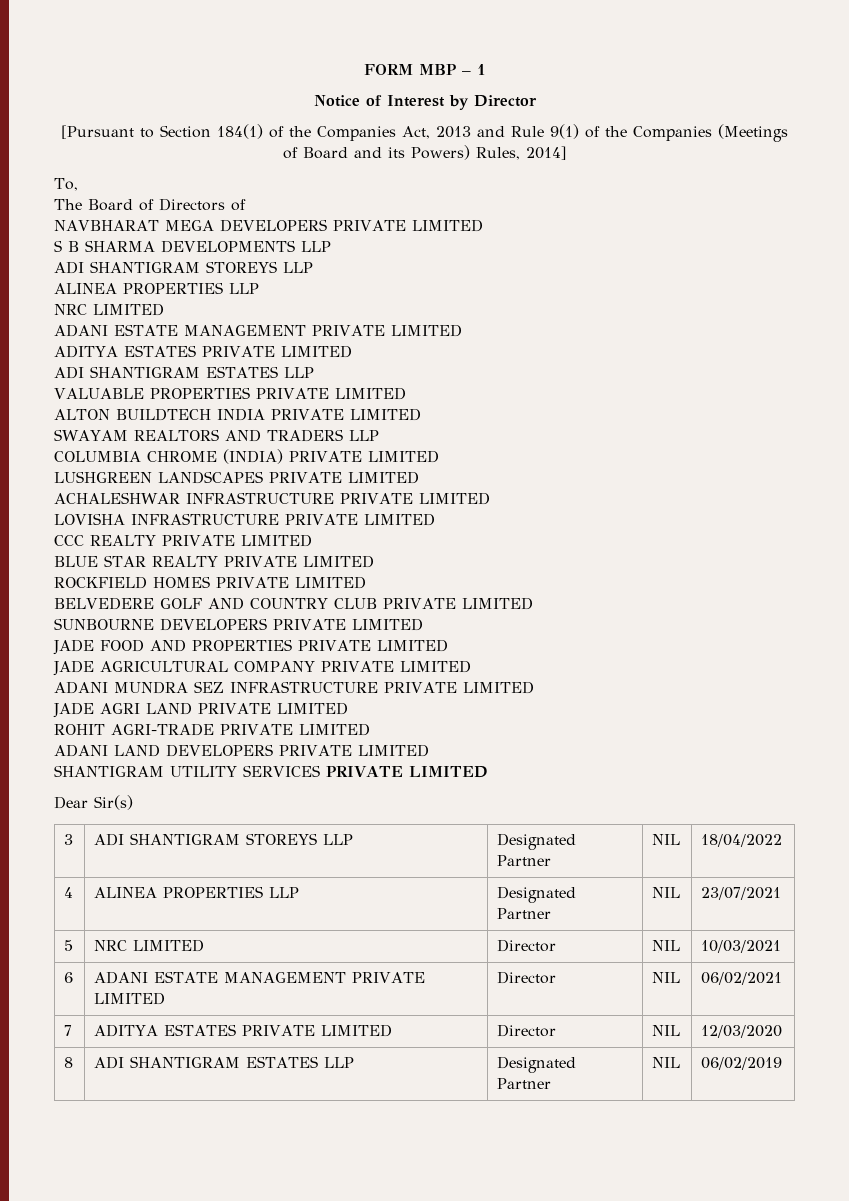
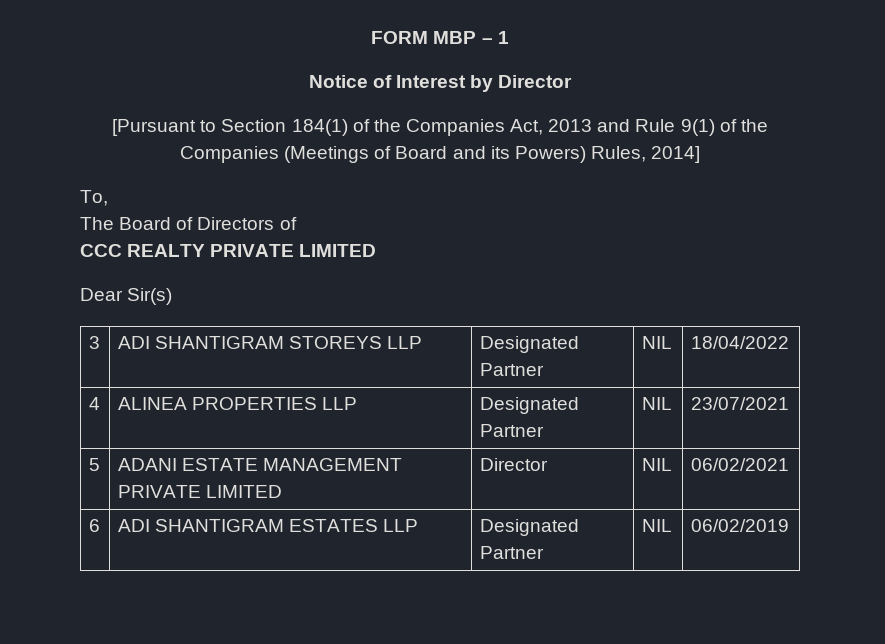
[54,219,483,232] [54,240,331,253] [54,261,313,274] [54,282,259,294] [54,303,164,316] [54,324,462,337] [54,345,352,358] [54,366,314,379] [54,387,406,400] [54,408,421,421] [54,429,379,442] [54,449,439,464] [54,471,419,484] [54,492,490,505] [54,513,435,526] [54,534,312,547] [54,555,374,568] [54,576,366,589] [54,597,533,610] [54,618,423,631] [53,639,448,655] [53,660,471,676] [54,681,534,694] [53,702,348,718] [54,723,370,736] [54,744,429,757] [54,765,320,777] NAVBHARAT MEGA DEVELOPERS PRIVATE LIMITED // S B SHARMA DEVELOPMENTS LLP // ADI SHANTIGRAM STOREYS LLP // ALINEA PROPERTIES LLP // NRC LIMITED // ADANI ESTATE MANAGEMENT PRIVATE LIMITED // ADITYA ESTATES PRIVATE LIMITED // ADI SHANTIGRAM ESTATES LLP // VALUABLE PROPERTIES PRIVATE LIMITED // ALTON BUILDTECH INDIA PRIVATE LIMITED // SWAYAM REALTORS AND TRADERS LLP // COLUMBIA CHROME (INDIA) PRIVATE LIMITED // LUSHGREEN LANDSCAPES PRIVATE LIMITED // ACHALESHWAR INFRASTRUCTURE PRIVATE LIMITED // LOVISHA INFRASTRUCTURE PRIVATE LIMITED // CCC REALTY PRIVATE LIMITED // BLUE STAR REALTY PRIVATE LIMITED // ROCKFIELD HOMES PRIVATE LIMITED // BELVEDERE GOLF AND COUNTRY CLUB PRIVATE LIMITED // SUNBOURNE DEVELOPERS PRIVATE LIMITED // JADE FOOD AND PROPERTIES PRIVATE LIMITED // JADE AGRICULTURAL COMPANY PRIVATE LIMITED // ADANI MUNDRA SEZ INFRASTRUCTURE PRIVATE LIMITED // JADE AGRI LAND PRIVATE LIMITED // ROHIT AGRI-TRADE PRIVATE LIMITED // ADANI LAND DEVELOPERS PRIVATE LIMITED // SHANTIGRAM UTILITY SERVICES -> [80,244,206,257] CCC REALTY
[94,939,205,952] [497,939,557,952] [652,940,681,951] [701,940,782,953] [64,972,74,983] | NRC LIMITED | Director | NIL | 10/03/2021 // 6 -> (100, 464) none
[64,1025,73,1036] [94,1024,393,1037] [497,1024,557,1037] [652,1025,681,1036] [701,1025,783,1038] [64,1057,74,1068] 7 | ADITYA ESTATES PRIVATE LIMITED | Director | NIL | 12/03/2020 // 8 -> [88,519,100,532] 6

